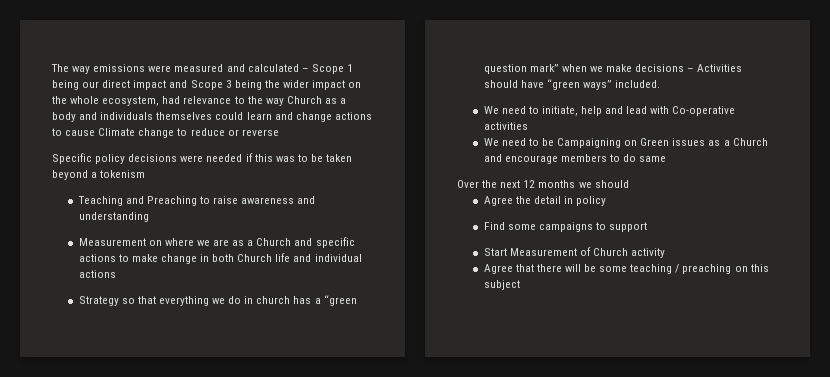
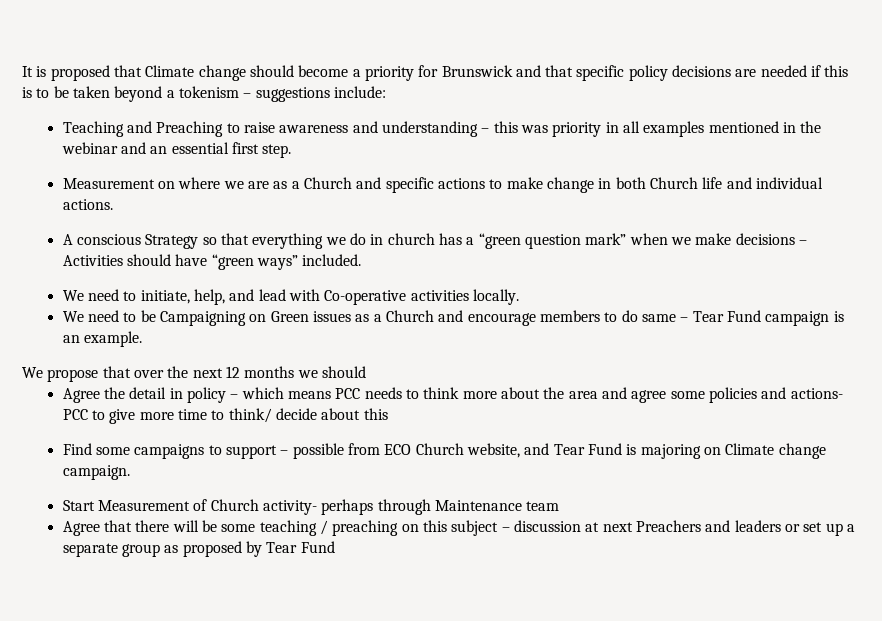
[51,64,353,74] [52,80,362,90] [52,96,347,106] [52,112,372,122] [52,128,279,138] [52,153,92,164] The way emissions were measured and calculated – Scope 1 being our direct impact and Scope 3 being the wider impact on the whole ecosystem, had relevance to the way Church as a body and individuals themselves could learn and change actions to cause Climate change to reduce or reverse // Specific -> [22,65,625,81] It is proposed that Climate change should become a priority for Brunswick and that specific
[180,155,204,162] were -> [735,69,757,77] are
[275,156,295,162] was -> [22,87,32,98] is
(146, 174) none -> [243,86,386,102] – suggestions include:
(149, 217) none -> [481,121,822,137] [61,142,292,158] – this was priority in all examples mentioned in the webinar and an essential first step.
[78,270,116,278] actions // -> [62,199,113,210] [62,234,142,245] actions. // A conscious
[581,106,603,116] help -> [194,289,226,305] help,
(528, 126) none -> [473,289,520,305] locally.
[457,180,479,188] // Over -> [680,310,844,326] [62,331,143,347] [22,366,164,382] – Tear Fund campaign is an example. // We propose that over
(607, 201) none -> [230,387,843,403] [62,408,388,424] – which means PCC needs to think more about the area and agree some policies and actions- PCC to give more time to think/ decide about this
(648, 227) none -> [280,443,826,459] [62,465,130,480] – possible from ECO Church website, and Tear Fund is majoring on Climate change campaign.
[631,248,666,258] activity -> [263,499,560,515] activity- perhaps through Maintenance team
(520, 285) none -> [501,520,855,536] [62,541,335,557] – discussion at next Preachers and leaders or set up a separate group as proposed by Tear Fund

